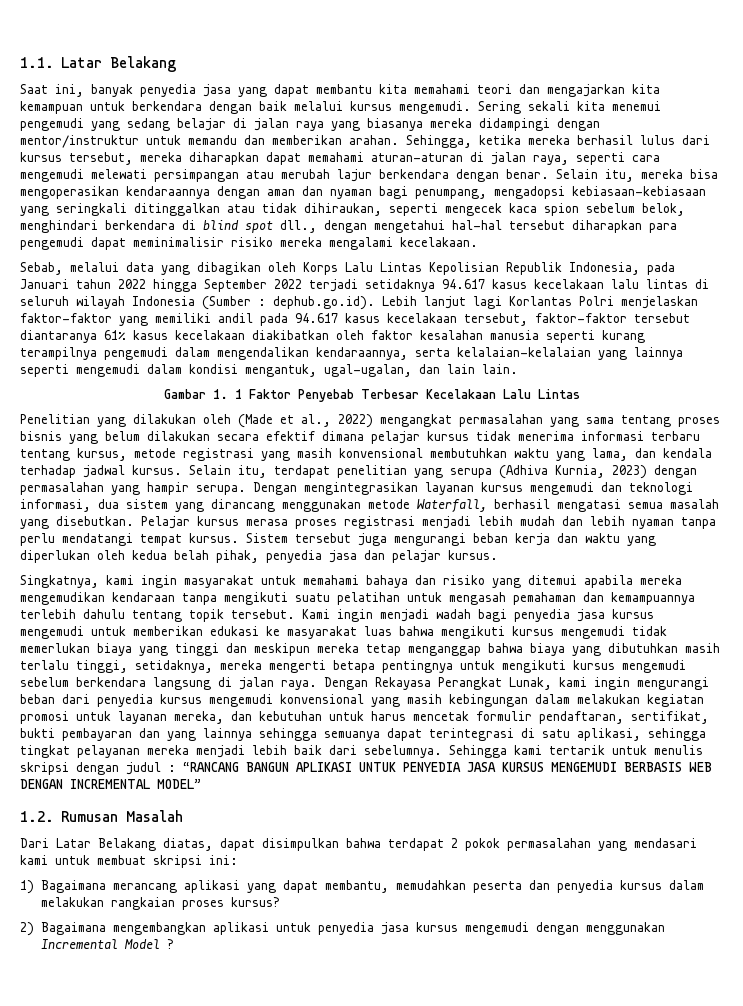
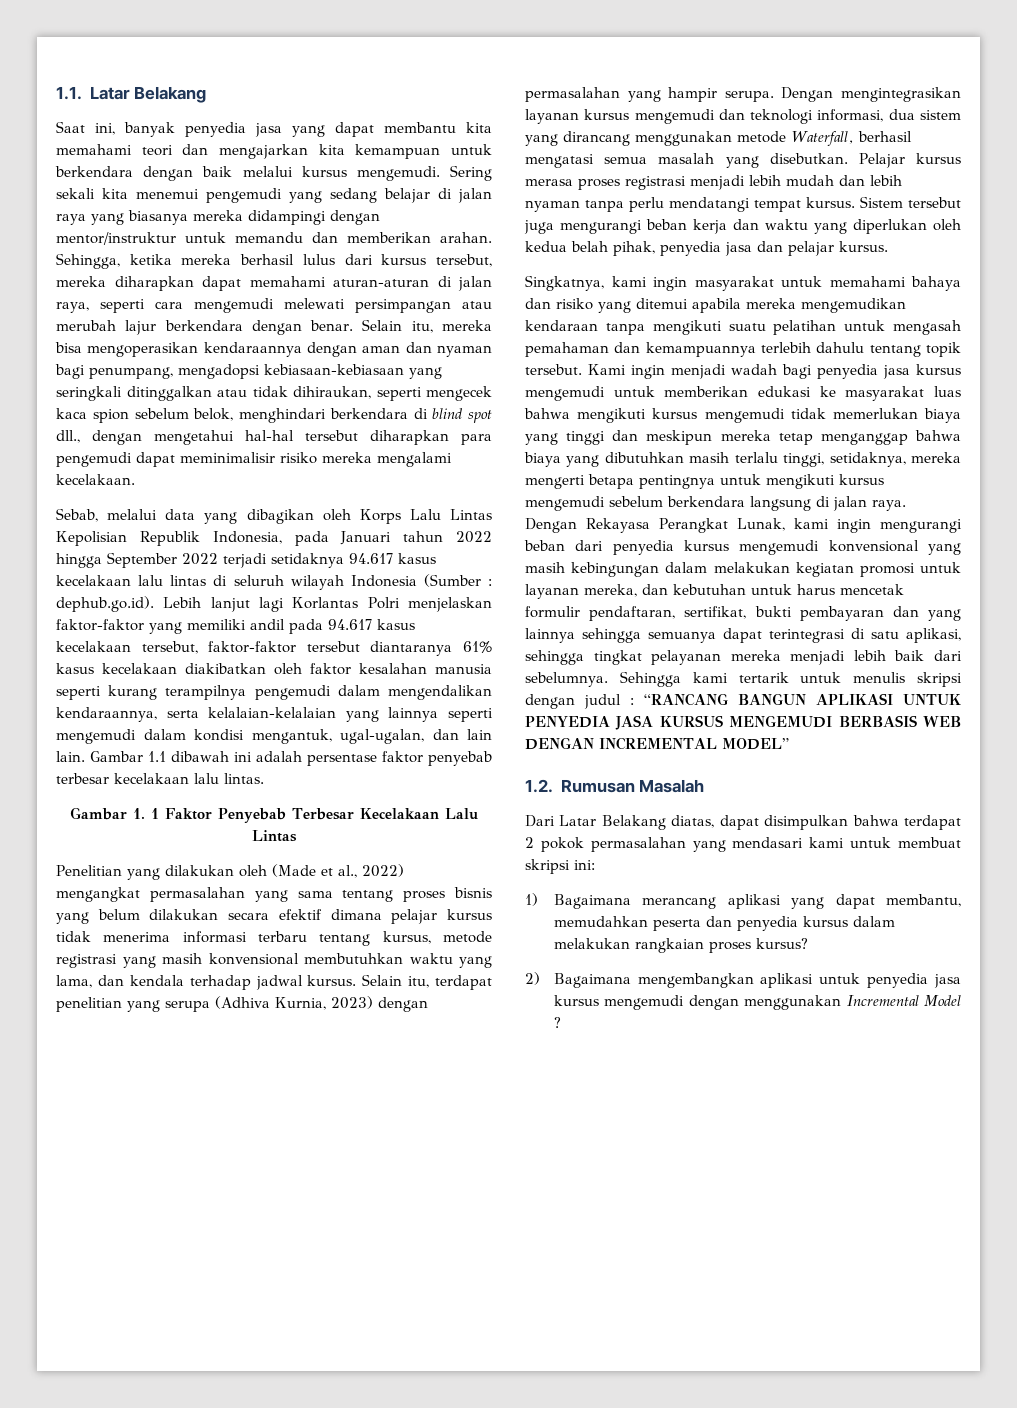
(518, 369) none -> [90,751,492,766] [56,773,264,784] Gambar 1.1 dibawah ini adalah persentase faktor penyebab terbesar kecelakaan lalu lintas.

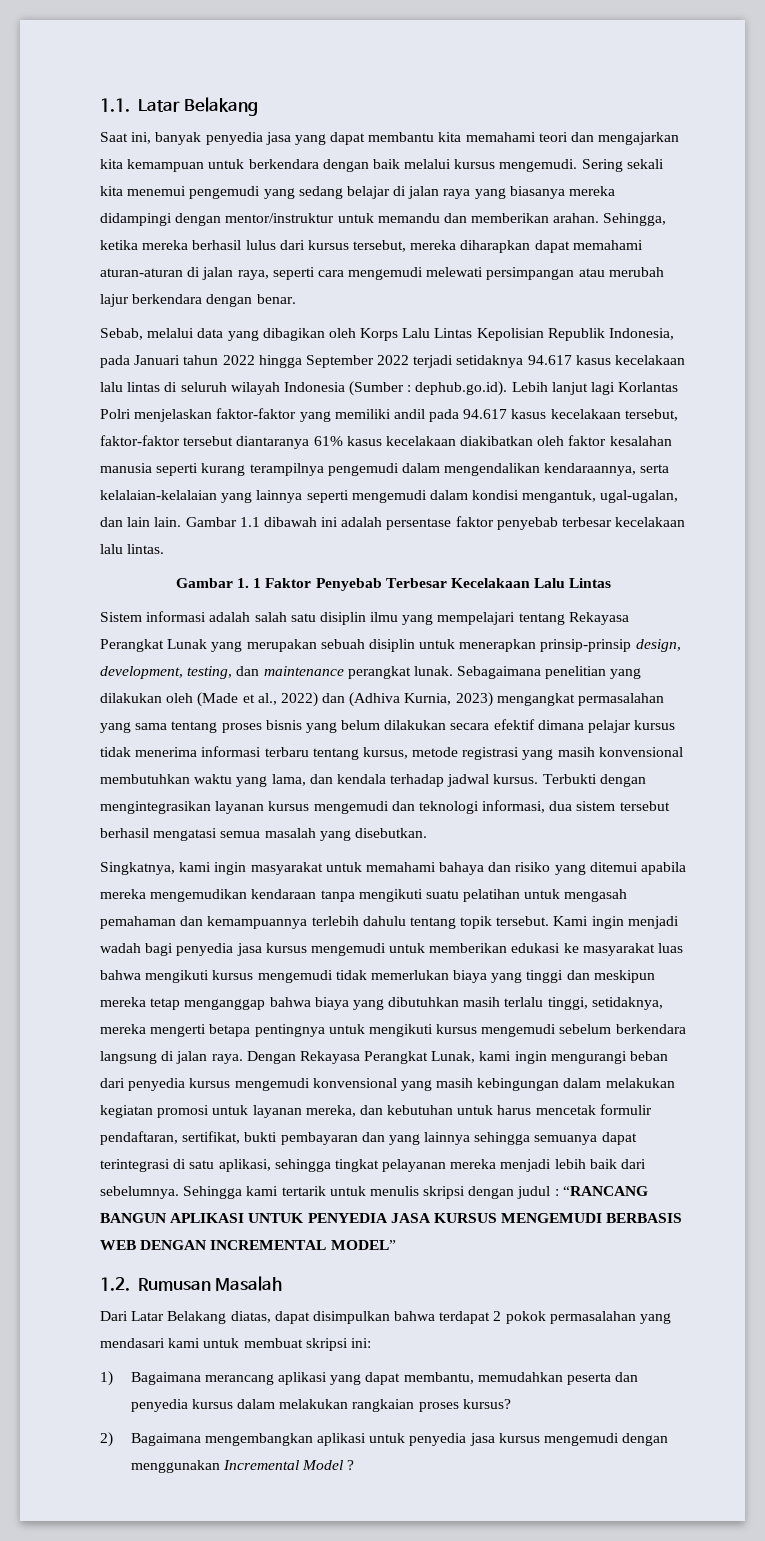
[362,319,492,333] [55,342,492,357] [55,364,442,379] [56,386,492,401] [56,408,492,423] [56,430,492,445] [56,452,452,467] [56,474,135,485] Selain itu, mereka bisa mengoperasikan kendaraannya dengan aman dan nyaman bagi penumpang, mengadopsi kebiasaan-kebiasaan yang seringkali ditinggalkan atau tidak dihiraukan, seperti mengecek kaca spion sebelum belok, menghindari berkendara di blind spot dll., dengan mengetahui hal-hal tersebut diharapkan para pengemudi dapat meminimalisir risiko mereka mengalami kecelakaan. -> (296, 299) none
[56,865,122,876] Penelitian -> [100,611,629,625] [100,639,681,652] [100,666,607,679] Sistem informasi adalah salah satu disiplin ilmu yang mempelajari tentang Rekayasa Perangkat Lunak yang merupakan sebuah disiplin untuk menerapkan prinsip-prinsip design, development, testing, dan maintenance perangkat lunak. Sebagaimana penelitian
(404, 870) none -> [322,692,493,707] dan (Adhiva Kurnia, 2023)
[362,974,492,990] [56,996,428,1012] [525,87,834,102] Selain itu, terdapat penelitian yang serupa (Adhiva Kurnia, 2023) dengan permasalahan yang hampir serupa. Dengan -> [542,774,646,787] Terbukti dengan
[525,131,854,146] yang dirancang menggunakan metode Waterfall, -> [619,801,670,811] tersebut
[858,153,961,168] [525,175,902,190] [525,196,961,212] [524,219,961,234] [525,241,888,256] Pelajar kursus merasa proses registrasi menjadi lebih mudah dan lebih nyaman tanpa perlu mendatangi tempat kursus. Sistem tersebut juga mengurangi beban kerja dan waktu yang diperlukan oleh kedua belah pihak, penyedia jasa dan pelajar kursus. -> (427, 833) none

